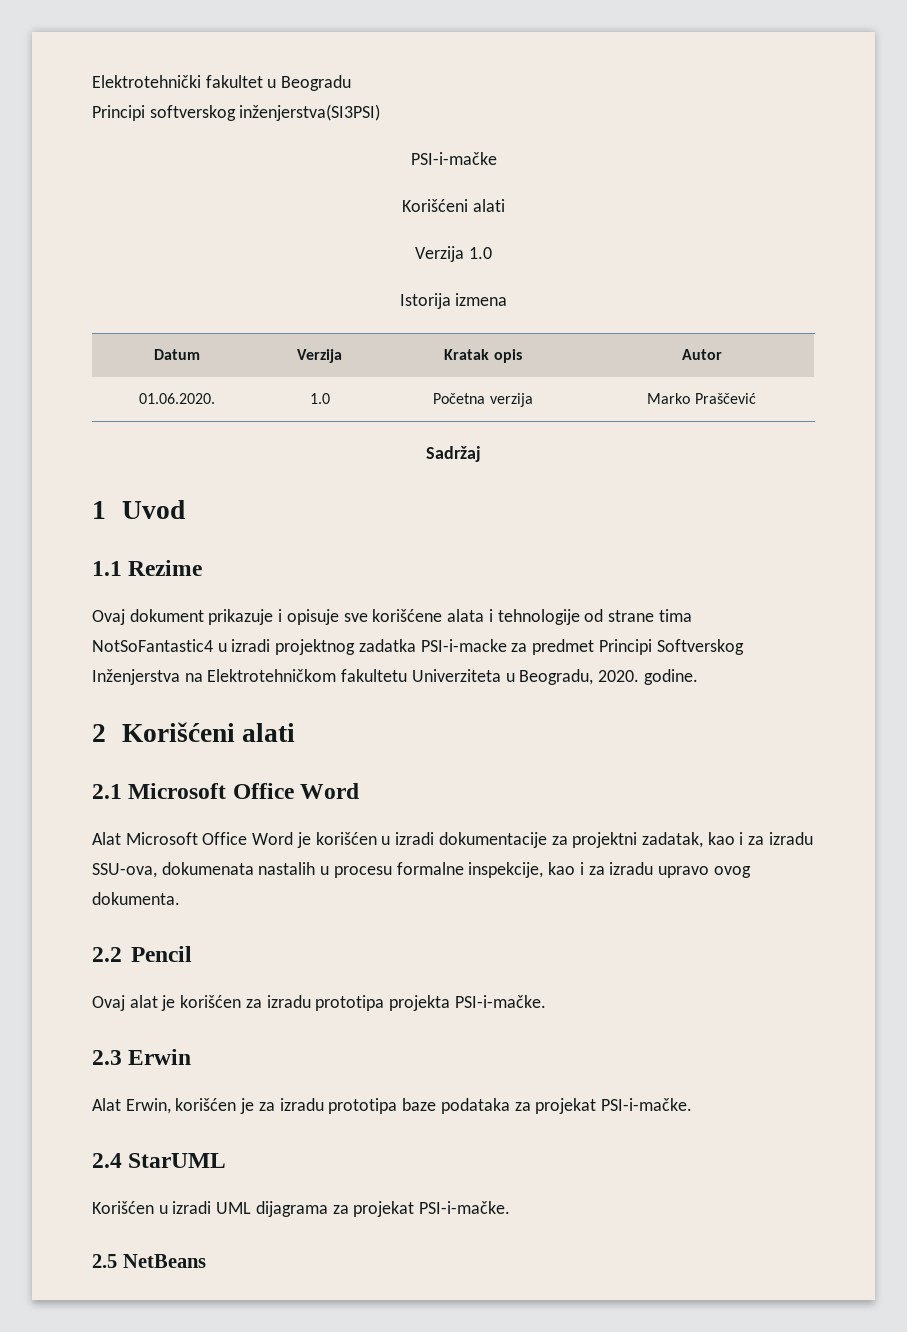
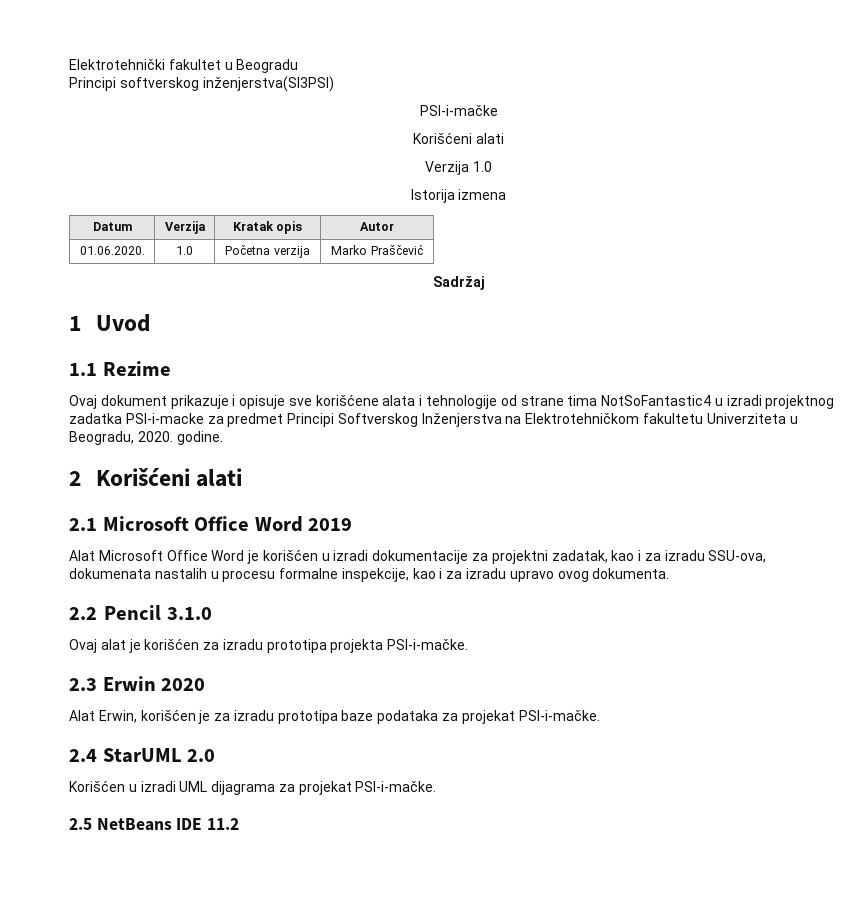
(360, 791) none -> [308,518,353,531] 2019
(192, 954) none -> [166,607,212,620] 3.1.0
(192, 1057) none -> [161,678,206,691] 2020
(227, 1160) none -> [187,749,216,762] 2.0
(206, 1261) none -> [176,818,240,830] IDE 11.2

